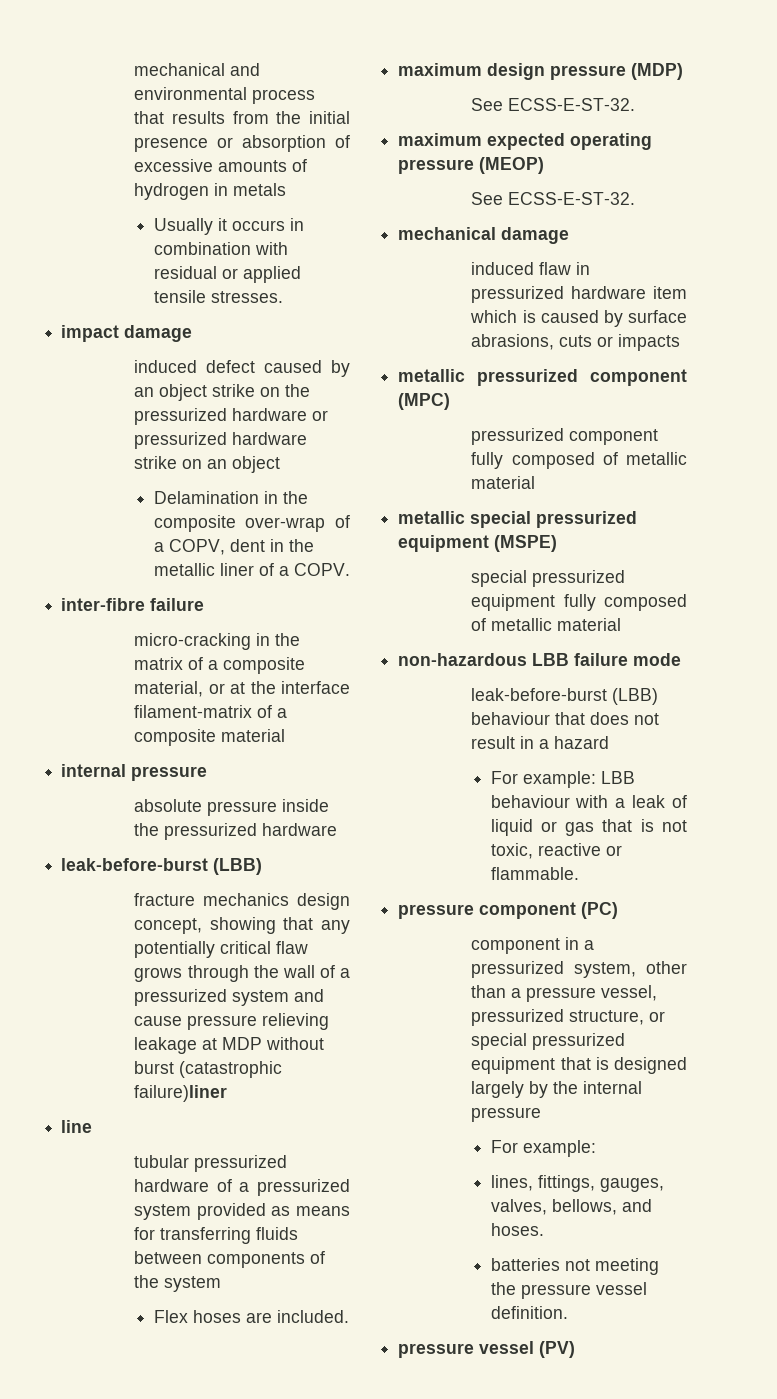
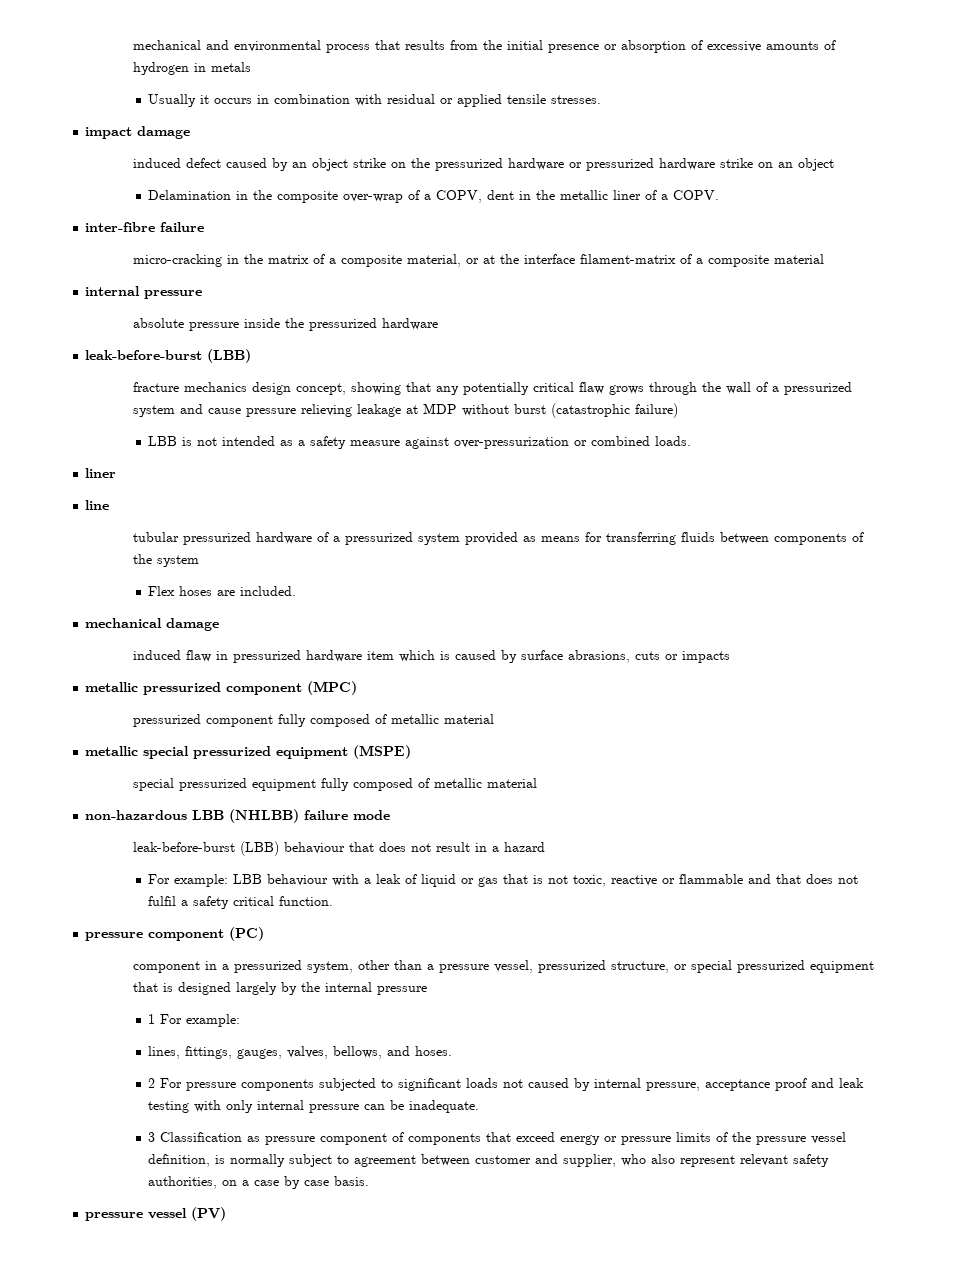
[134,1085,228,1102] failure)liner -> [634,403,678,418] [148,436,692,449] [85,468,117,478] failure) // LBB is not intended as a safety measure against over-pressurization or combined loads. // liner
[398,63,684,80] [471,98,636,111] [398,133,653,150] [398,157,545,174] [471,192,636,205] // maximum design pressure (MDP) // See ECSS-E-ST-32. // maximum expected operating pressure (MEOP) // See ECSS-E-ST-32. -> (297, 591) none
(570, 659) none -> [229,809,300,823] (NHLBB)
[490,867,579,880] flammable. -> [679,874,859,884] [148,896,334,909] flammable and that does not fulfil a safety critical function.
(542, 1114) none -> [148,1014,156,1024] 1
[490,1258,659,1275] [490,1282,647,1299] [490,1306,568,1319] batteries not meeting the pressure vessel definition. -> [148,1078,865,1091] [148,1100,480,1113] [148,1132,847,1145] [148,1154,830,1167] [148,1176,370,1189] 2 For pressure components subjected to significant loads not caused by internal pressure, acceptance proof and leak testing with only internal pressure can be inadequate. // 3 Classification as pressure component of components that exceed energy or pressure limits of the pressure vessel definition, is normally subject to agreement between customer and supplier, who also represent relevant safety authorities, on a case by case basis.

